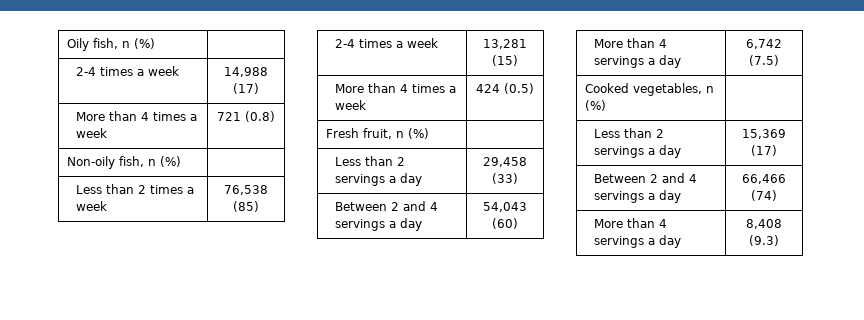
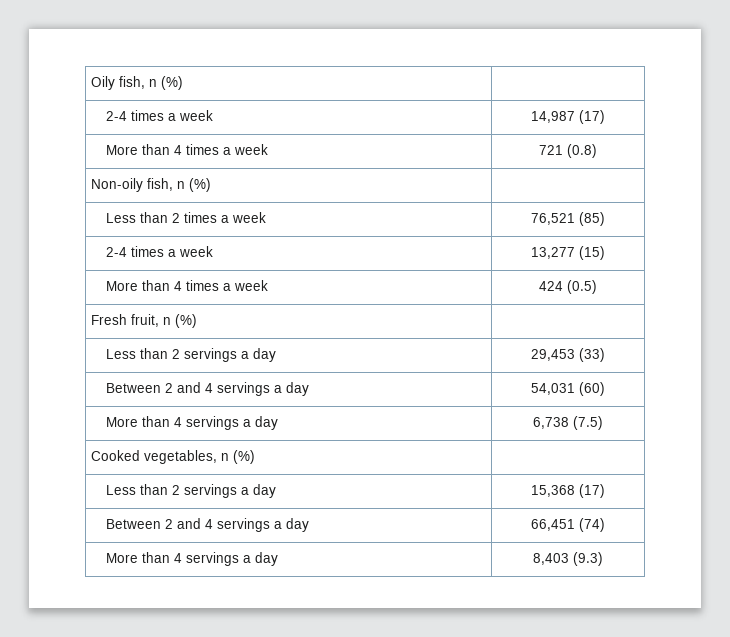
[224,67,268,77] 14,988 -> [531,111,575,123] 14,987
[224,185,268,195] 76,538 -> [531,213,575,225] 76,521
[483,39,527,49] 13,281 -> [531,247,575,259] 13,277
[483,157,527,167] 29,458 -> [531,349,575,361] 29,453
[483,202,527,212] 54,043 -> [531,383,575,395] 54,031
[746,39,782,49] 6,742 -> [533,417,569,429] 6,738
[742,129,786,139] 15,369 -> [531,485,575,497] 15,368
[742,174,786,184] 66,466 -> [531,519,575,531] 66,451
[746,219,782,229] 8,408 -> [533,553,569,565] 8,403

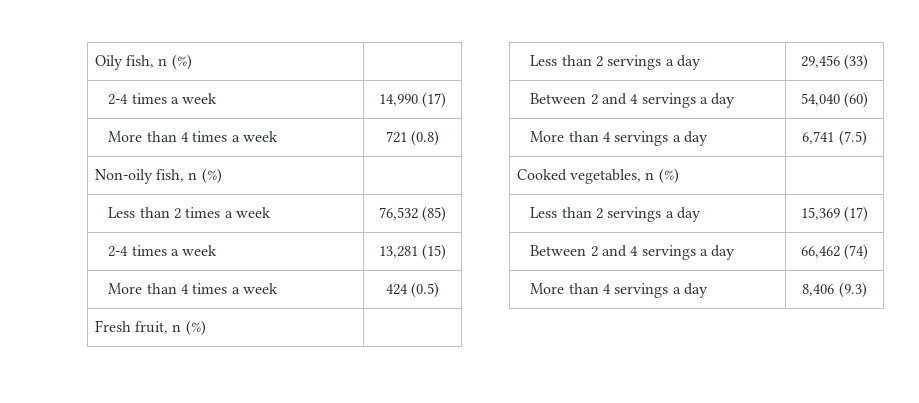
[531,111,575,123] 14,987 -> [378,94,418,106] 14,990
[531,213,575,225] 76,521 -> [378,207,418,220] 76,532
[531,247,575,259] 13,277 -> [378,246,418,258] 13,281
[531,349,575,361] 29,453 -> [800,55,840,68] 29,456
[531,383,575,395] 54,031 -> [800,93,840,106] 54,040
[533,417,569,429] 6,738 -> [802,131,835,144] 6,741
[531,485,575,497] 15,368 -> [800,207,840,220] 15,369
[531,519,575,531] 66,451 -> [800,246,840,258] 66,462
[533,553,569,565] 8,403 -> [802,284,835,296] 8,406

